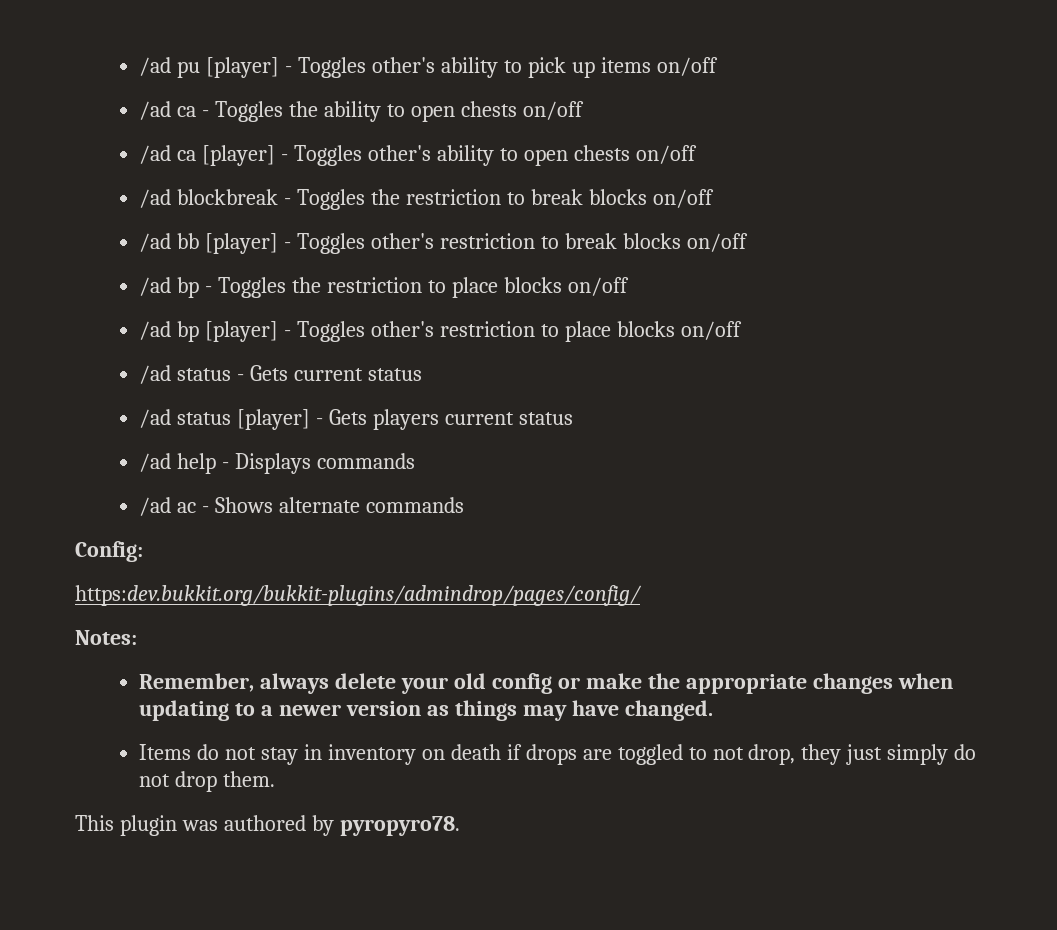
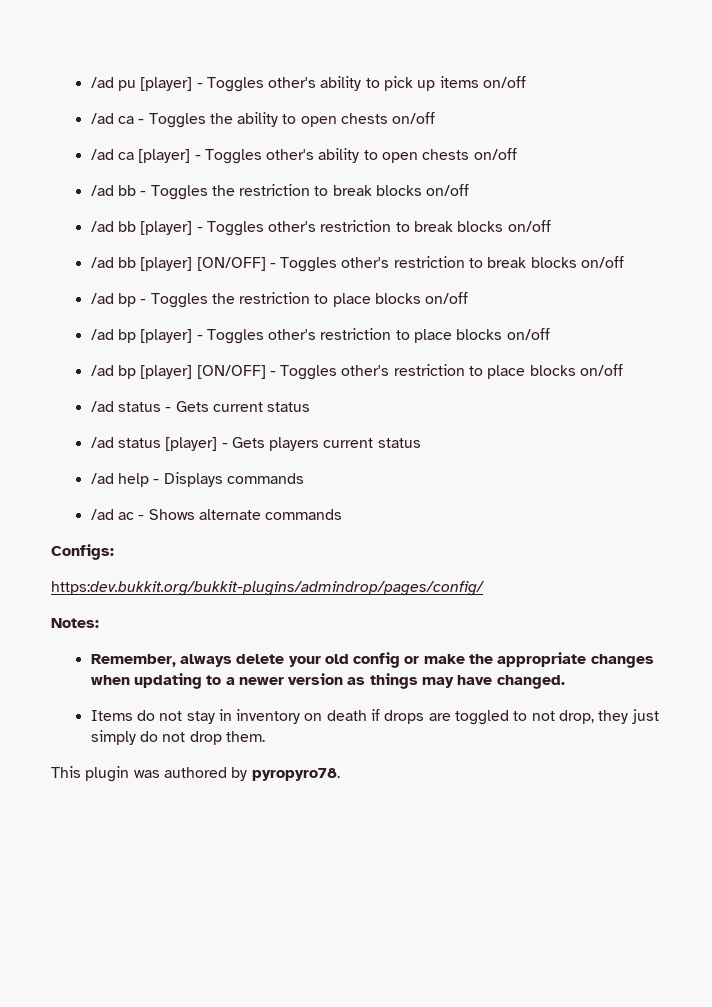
[177,189,279,205] blockbreak -> [117,185,136,196] bb
(748, 242) none -> [90,256,625,272] // /ad bb [player] [ON/OFF] - Toggles other's restriction to break blocks on/off
(742, 330) none -> [90,364,624,380] // /ad bp [player] [ON/OFF] - Toggles other's restriction to place blocks on/off
[75,541,143,562] Config: -> [51,544,114,560] Configs:

